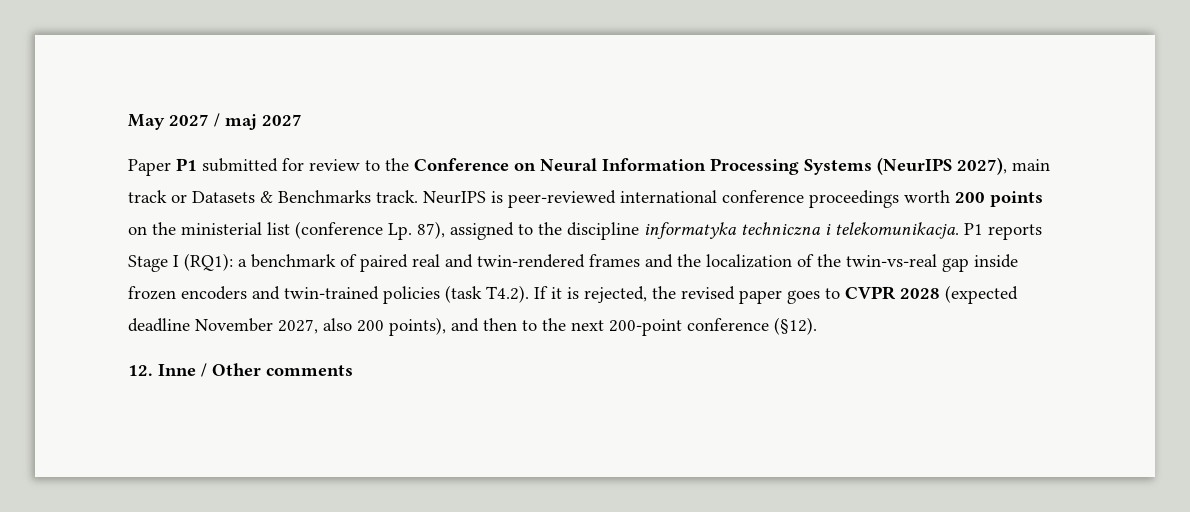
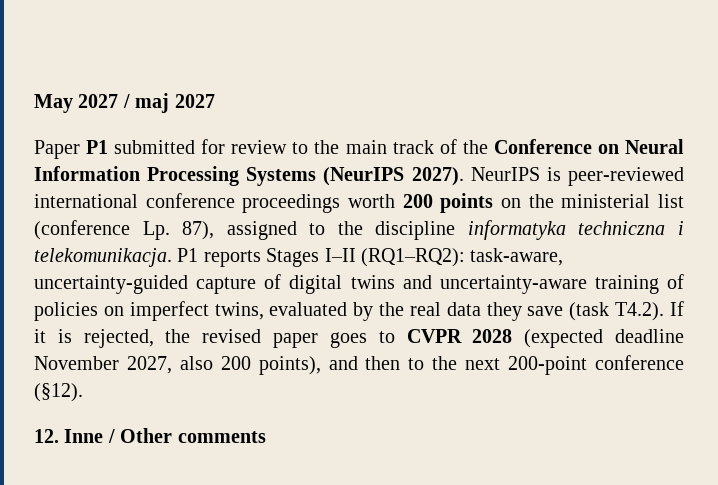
(409, 164) none -> [345,139,488,154] main track of the
[957,157,1050,175] [128,190,418,203] 2027), main track or Datasets & Benchmarks track. -> [411,167,464,186] 2027).
[128,253,1018,272] [128,286,440,304] Stage I (RQ1): a benchmark of paired real and twin-rendered frames and the localization of the twin-vs-real gap inside frozen encoders and twin-trained policies -> [266,248,564,267] [34,274,684,294] [34,301,564,321] Stages I–II (RQ1–RQ2): task-aware, uncertainty-guided capture of digital twins and uncertainty-aware training of policies on imperfect twins, evaluated by the real data they save

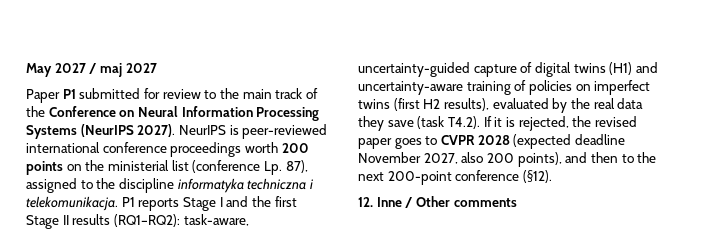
[266,248,356,267] Stages I–II -> [182,196,297,211] [26,214,111,229] Stage I and the first Stage II results
(395, 282) none -> [609,62,633,75] (H1)
[214,302,264,320] twins, -> [358,98,489,111] twins (first H2 results),

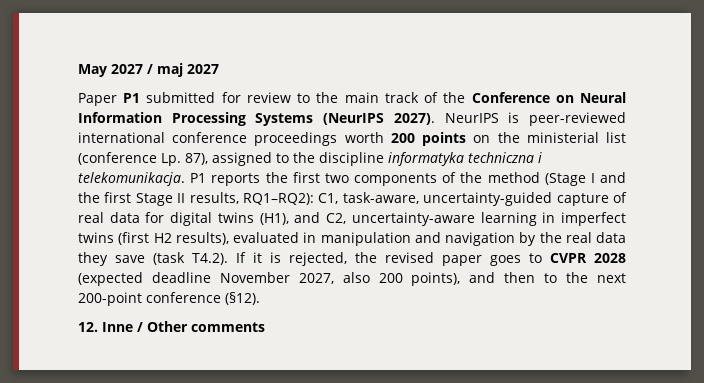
[182,197,216,211] Stage -> [265,172,586,186] the first two components of the method (Stage
[72,214,180,227] results (RQ1–RQ2): -> [189,192,339,205] results, RQ1–RQ2): C1,
[534,62,658,77] [358,80,591,95] digital twins (H1) and uncertainty-aware training of policies on -> [78,212,556,226] real data for digital twins (H1), and C2, uncertainty-aware learning in
(549, 103) none -> [303,232,515,246] in manipulation and navigation

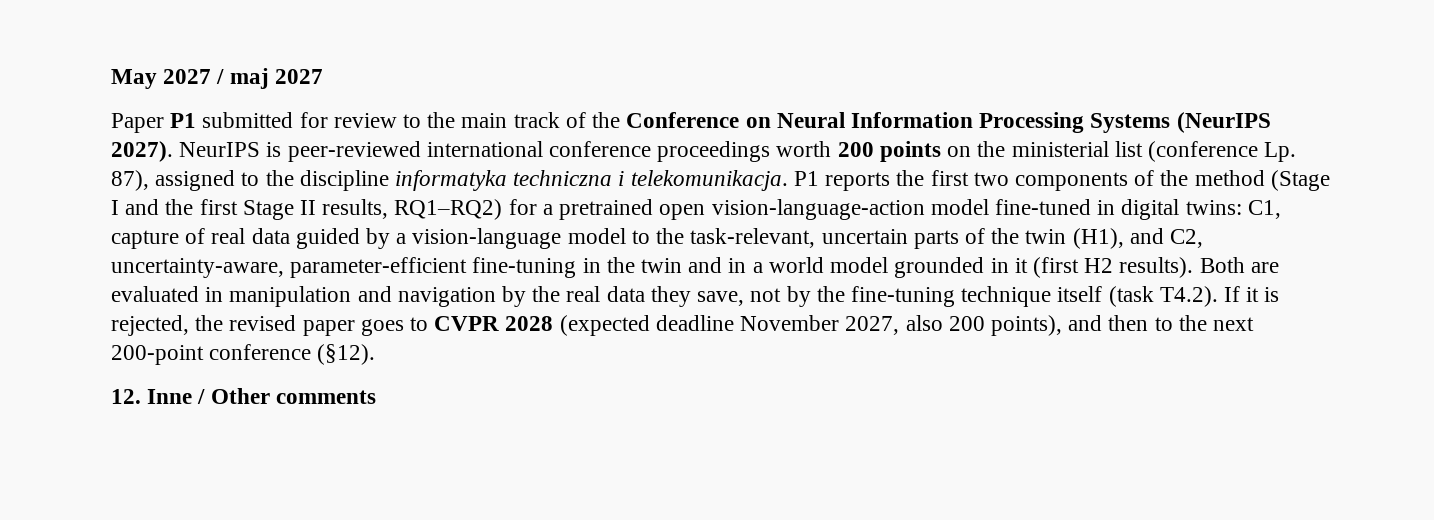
[243,192,627,206] [78,212,626,226] [78,232,229,245] RQ1–RQ2): C1, task-aware, uncertainty-guided capture of real data for digital twins (H1), and C2, uncertainty-aware learning in imperfect twins (first H2 results), -> [394,199,1281,220] [111,228,1203,249] [111,257,1279,278] RQ1–RQ2) for a pretrained open vision-language-action model fine-tuned in digital twins: C1, capture of real data guided by a vision-language model to the task-relevant, uncertain parts of the twin (H1), and C2, uncertainty-aware, parameter-efficient fine-tuning in the twin and in a world model grounded in it (first H2 results). Both are
[115,255,145,263] save -> [697,286,1103,307] save, not by the fine-tuning technique itself

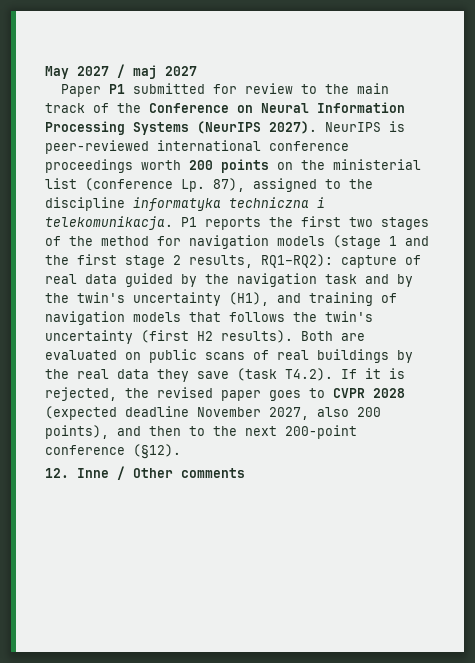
[1014,172,1128,191] components -> [381,217,429,230] stages
[1270,170,1330,191] [111,199,1281,220] (Stage I and the first Stage II results, RQ1–RQ2) for a pretrained open vision-language-action model fine-tuned in digital twins: C1, -> [157,235,429,249] [45,254,333,268] for navigation models (stage 1 and the first stage 2 results, RQ1–RQ2):
[396,228,1203,249] [111,257,1028,278] a vision-language model to the task-relevant, uncertain parts of the twin (H1), and C2, uncertainty-aware, parameter-efficient fine-tuning in the twin and in a world model grounded in it -> [205,273,413,287] [45,292,397,306] [45,311,373,325] [45,330,133,344] the navigation task and by the twin's uncertainty (H1), and training of navigation models that follows the twin's uncertainty
[205,286,496,307] in manipulation and navigation -> [125,349,389,363] on public scans of real buildings
[697,286,1103,307] save, not by the fine-tuning technique itself -> [197,371,229,379] save

